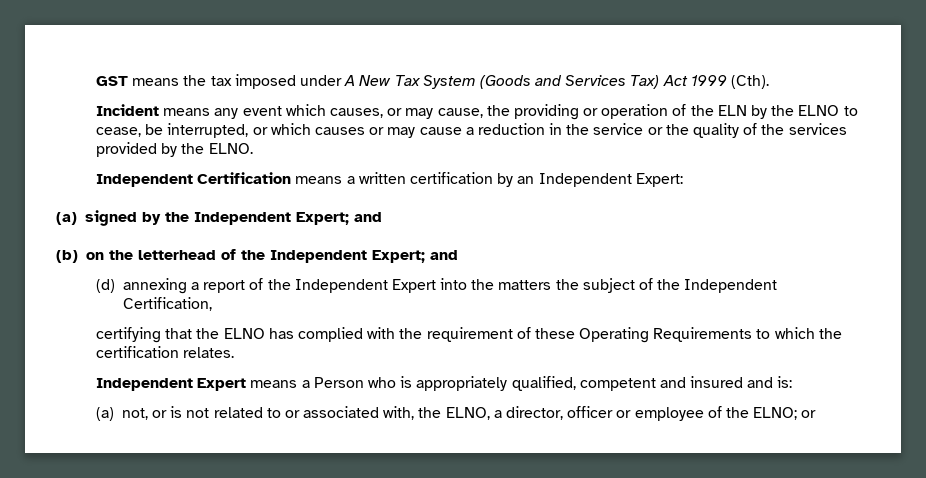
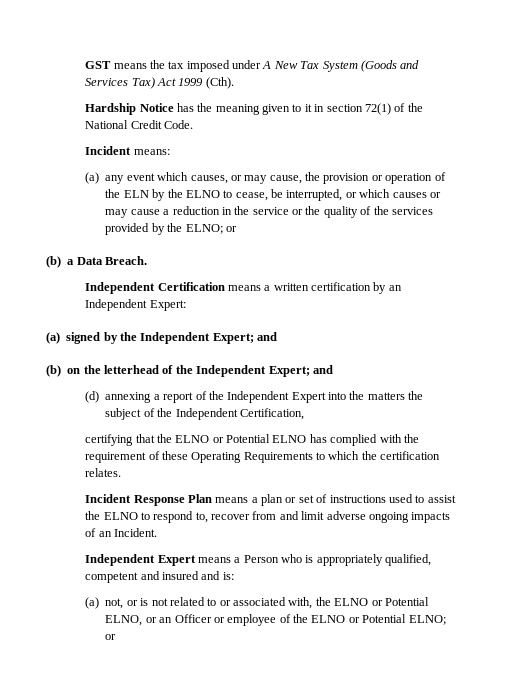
[96,104,211,116] // Incident means -> [85,103,423,115] [85,120,193,129] [85,146,170,155] [85,172,100,184] // Hardship Notice has the meaning given to it in section 72(1) of the National Credit Code. // Incident means: // (a)
[513,104,579,120] providing -> [323,173,370,184] provision
[208,143,253,154] ELNO. -> [185,224,237,234] [46,256,147,268] ELNO; or // (b) a Data Breach.
(265, 333) none -> [212,434,307,443] or Potential ELNO
(235, 352) none -> [85,494,456,506] [85,511,451,523] [85,528,157,537] // Incident Response Plan means a plan or set of instructions used to assist the ELNO to respond to, recover from and limit adverse ongoing impacts of an Incident.
[445,406,614,420] ELNO, a director, officer -> [334,597,429,606] [105,614,212,626] ELNO or Potential ELNO, or an Officer
(749, 412) none -> [311,614,407,623] ELNO or Potential

